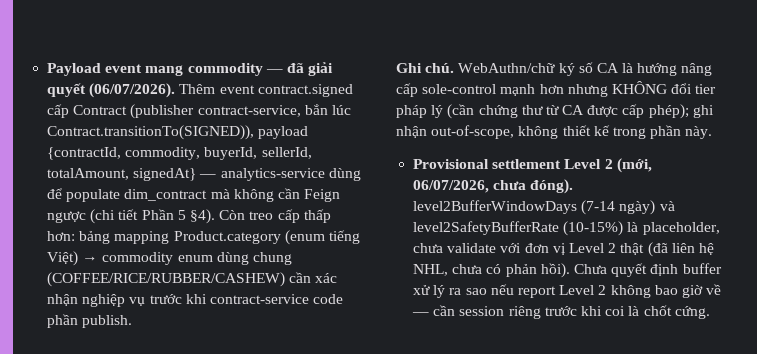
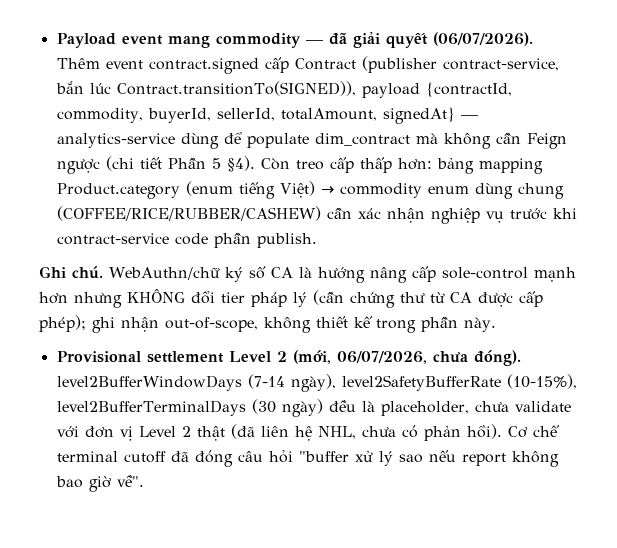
[619,200,675,215] [413,221,624,236] ngày) và level2SafetyBufferRate (10-15%) -> [290,374,577,392] [56,399,356,417] ngày), level2SafetyBufferRate (10-15%), level2BufferTerminalDays (30 ngày) đều
[573,263,722,277] Chưa quyết định buffer -> [507,425,560,438] [56,450,349,467] Cơ chế terminal cutoff đã đóng câu hỏi "buffer
[449,288,462,295] ra -> (393, 458) none
[559,285,607,295] Level 2 -> (506, 459) none
[706,284,722,295] [412,305,710,319] về — cần session riêng trước khi coi là chốt cứng. -> [116,475,144,487] về".

